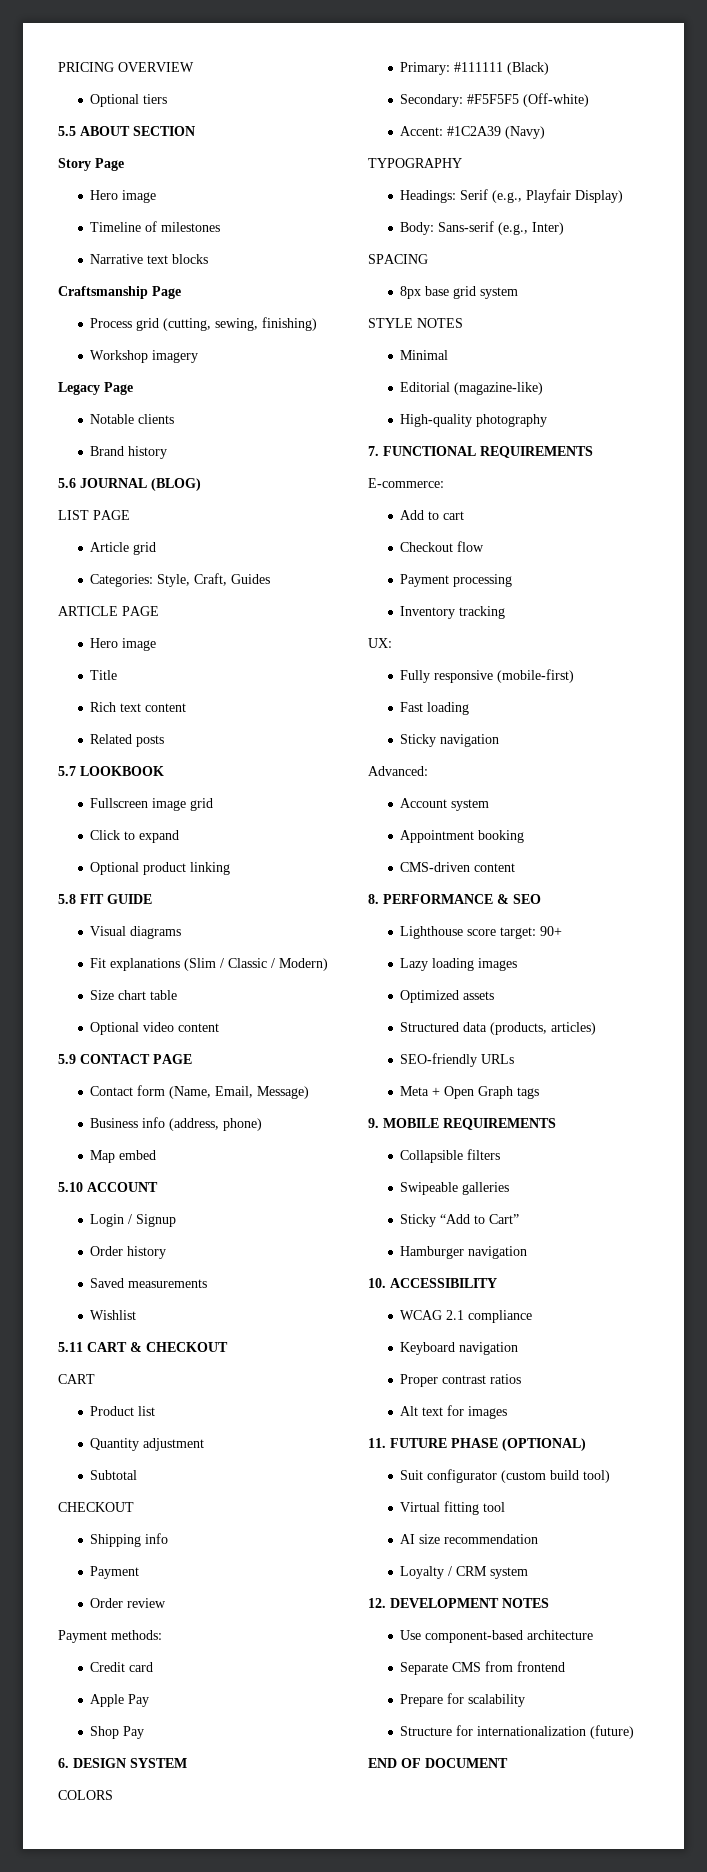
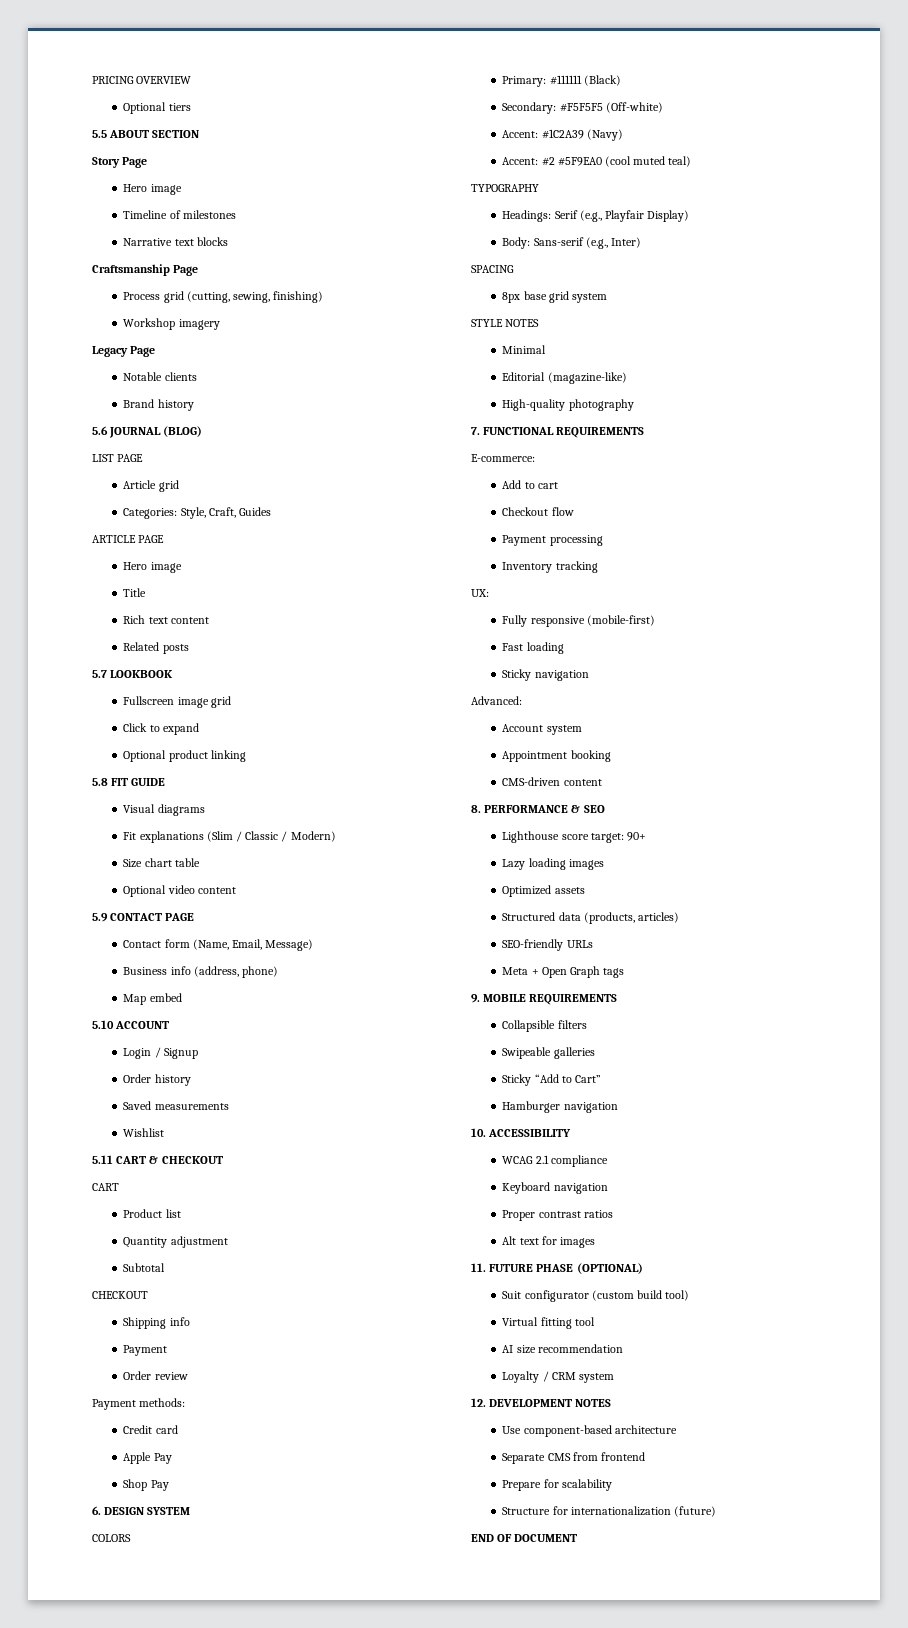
(546, 132) none -> [502,156,692,167] // Accent: #2 #5F9EA0 (cool muted teal)

